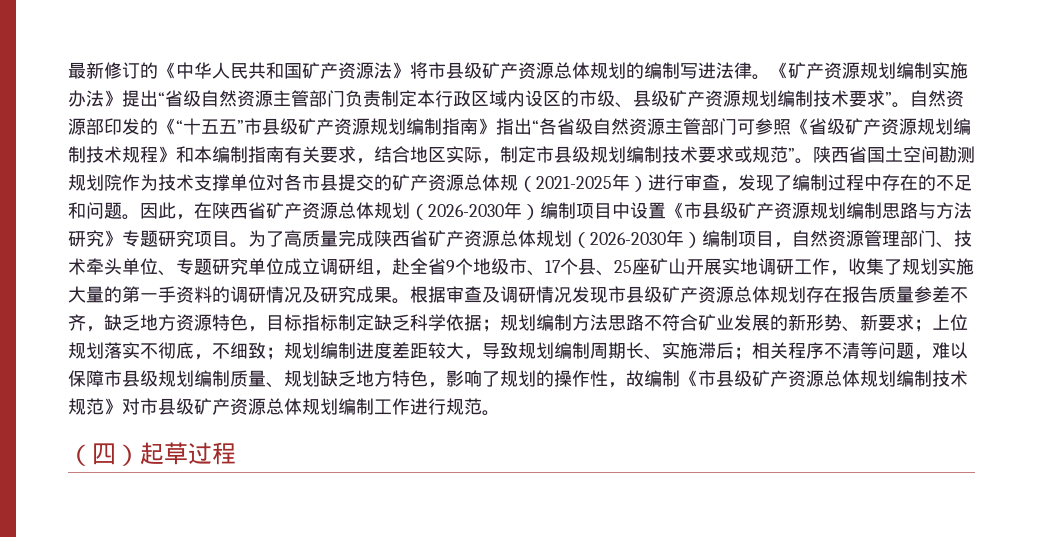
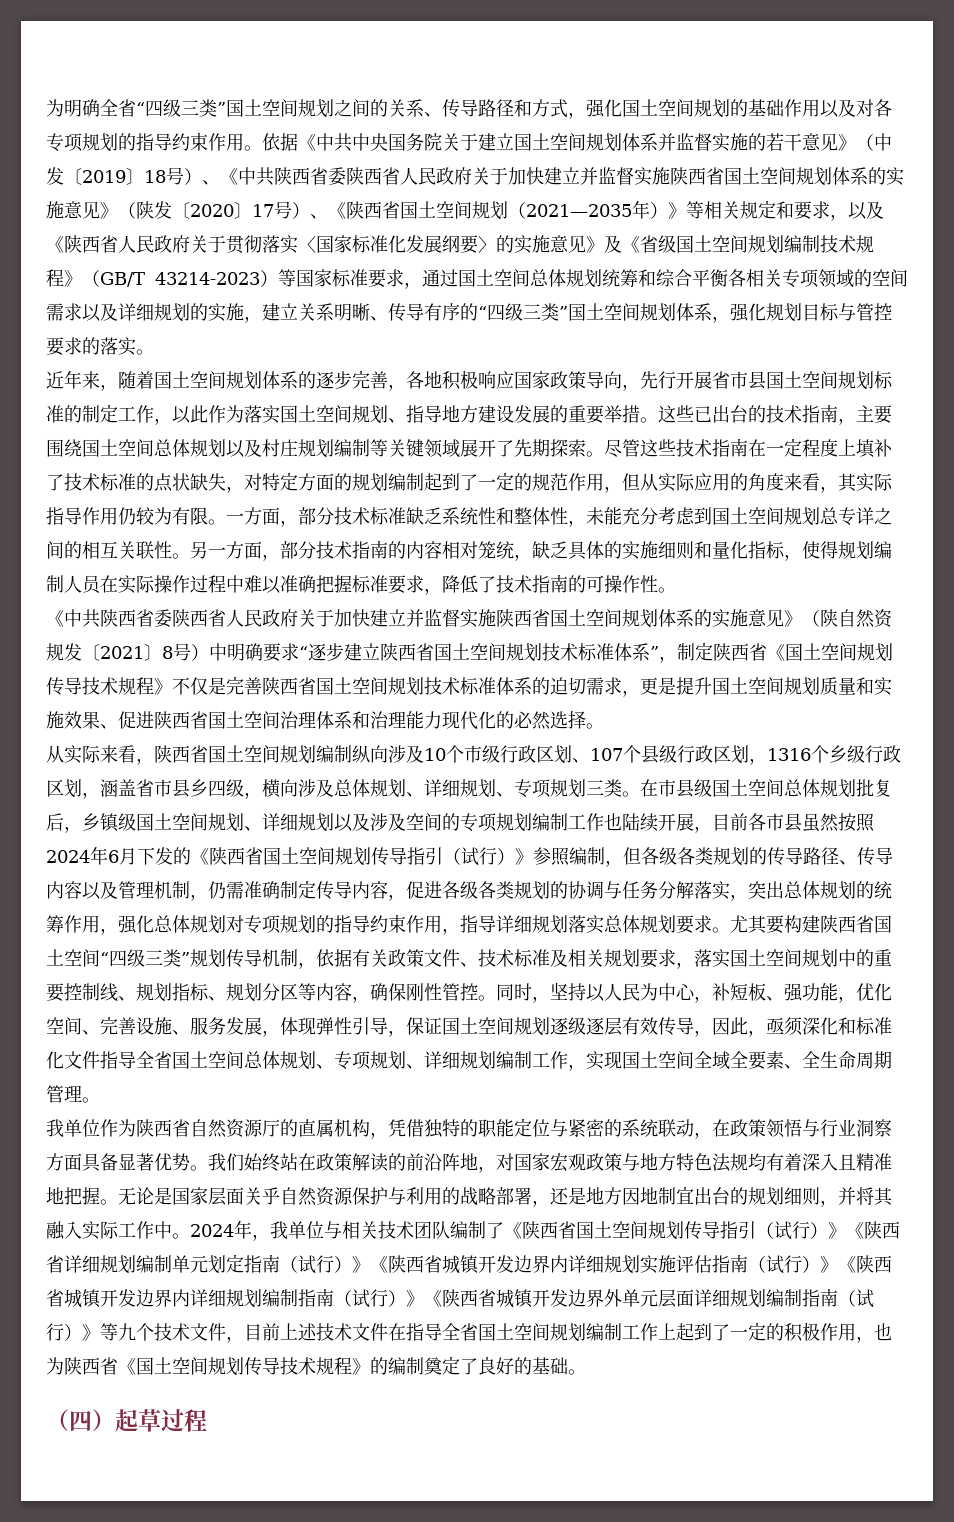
[68,62,968,80] [68,90,964,108] [68,118,917,135] 最新修订的《中华人民共和国矿产资源法》将市县级矿产资源总体规划的编制写进法律。《矿产资源规划编制实施办法》提出“省级自然资源主管部门负责制定本行政区域内设区的市级、县级矿产资源规划编制技术要求”。自然资源部印发的《“十五五”市县级矿产资源规划编制指南》指出“各省级自然资源主管部门可参照《省级矿产资源 -> [46,99,892,119] [46,133,892,152] [46,167,904,186] [46,200,884,221] [46,235,748,254] 为明确全省“四级三类”国土空间规划之间的关系、传导路径和方式，强化国土空间规划的基础作用以及对各专项规划的指导约束作用。依据《中共中央国务院关于建立国土空间规划体系并监督实施的若干意见》（中发〔2019〕18号）、《中共陕西省委陕西省人民政府关于加快建立并监督实施陕西省国土空间规划体系的实施意见》（陕发〔2020〕17号）、《陕西省国土空间规划（2021—2035年）》等相关规定和要求，以及《陕西省人民政府关于贯彻落实〈国家标准化发展纲要〉的实施意见》及《省级国土空间
[176,146,975,164] [68,174,972,192] [68,202,972,220] [68,230,972,248] [68,258,974,276] [68,286,968,304] [68,314,968,332] [68,342,968,360] [68,370,968,388] [68,398,482,415] 和本编制指南有关要求，结合地区实际，制定市县级规划编制技术要求或规范”。陕西省国土空间勘测规划院作为技术支撑单位对各市县提交的矿产资源总体规（2021-2025年）进行审查，发现了编制过程中存在的不足和问题。因此，在陕西省矿产资源总体规划（2026-2030年）编制项目中设置《市县级矿产资源规划编制思路与方法研究》专题研究项目。为了高质量完成陕西省矿产资源总体规划（2026-2030年）编制项目，自然资源管理部门、技术牵头单位、专题研究单位成立调研组，赴全省9个地级市、17个县、25座矿山开展实地调研工作，收集了规划实施大量的第一手资料的调研情况及研究成果。根据审查及调研情况发现市县级矿产资源总体规划存在报告质量参差不齐，缺乏地方资源特色，目标指标制定缺乏科学依据；规划编制方法思路不符合矿业发展的新形势、新要求；上位规划落实不彻底，不细致；规划编制进度差距较大，导致规划编制周期长、实施滞后；相关程序不清等问题，难以保障市县级规划编制质量、规划缺乏地方特色，影响了规划的操作性，故编制《市县级矿产资源总体规划编制技术规范》对市县级矿产资源总体规划编制工作进行规范 -> [82,269,908,289] [46,303,892,323] [46,337,154,356] [46,370,893,391] [46,404,892,425] [46,438,892,458] [46,472,893,493] [46,507,892,527] [46,540,892,561] [46,574,676,595] [46,609,893,628] [46,642,893,663] [46,676,892,697] [46,710,604,730] [46,745,901,765] [46,779,892,799] [46,813,875,833] [46,846,893,867] [46,880,892,901] [46,915,892,935] [46,949,892,969] [46,982,892,1003] [46,1016,892,1037] [46,1051,892,1071] [46,1085,100,1103] [46,1118,892,1139] [46,1153,892,1173] [46,1187,893,1207] [46,1220,900,1241] [46,1254,892,1274] [46,1288,874,1308] [46,1322,892,1343] [46,1356,568,1376] （GB/T 43214-2023）等国家标准要求，通过国土空间总体规划统筹和综合平衡各相关专项领域的空间需求以及详细规划的实施，建立关系明晰、传导有序的“四级三类”国土空间规划体系，强化规划目标与管控要求的落实。 // 近年来，随着国土空间规划体系的逐步完善，各地积极响应国家政策导向，先行开展省市县国土空间规划标准的制定工作，以此作为落实国土空间规划、指导地方建设发展的重要举措。这些已出台的技术指南，主要围绕国土空间总体规划以及村庄规划编制等关键领域展开了先期探索。尽管这些技术指南在一定程度上填补了技术标准的点状缺失，对特定方面的规划编制起到了一定的规范作用，但从实际应用的角度来看，其实际指导作用仍较为有限。一方面，部分技术标准缺乏系统性和整体性，未能充分考虑到国土空间规划总专详之间的相互关联性。另一方面，部分技术指南的内容相对笼统，缺乏具体的实施细则和量化指标，使得规划编制人员在实际操作过程中难以准确把握标准要求，降低了技术指南的可操作性。 // 《中共陕西省委陕西省人民政府关于加快建立并监督实施陕西省国土空间规划体系的实施意见》（陕自然资规发〔2021〕8号）中明确要求“逐步建立陕西省国土空间规划技术标准体系”，制定陕西省《国土空间规划传导技术规程》不仅是完善陕西省国土空间规划技术标准体系的迫切需求，更是提升国土空间规划质量和实施效果、促进陕西省国土空间治理体系和治理能力现代化的必然选择。 // 从实际来看，陕西省国土空间规划编制纵向涉及10个市级行政区划、107个县级行政区划，1316个乡级行政区划，涵盖省市县乡四级，横向涉及总体规划、详细规划、专项规划三类。在市县级国土空间总体规划批复后，乡镇级国土空间规划、详细规划以及涉及空间的专项规划编制工作也陆续开展，目前各市县虽然按照2024年6月下发的《陕西省国土空间规划传导指引（试行）》参照编制，但各级各类规划的传导路径、传导内容以及管理机制，仍需准确制定传导内容，促进各级各类规划的协调与任务分解落实，突出总体规划的统筹作用，强化总体规划对专项规划的指导约束作用，指导详细规划落实总体规划要求。尤其要构建陕西省国土空间“四级三类”规划传导机制，依据有关政策文件、技术标准及相关规划要求，落实国土空间规划中的重要控制线、规划指标、规划分区等内容，确保刚性管控。同时，坚持以人民为中心，补短板、强功能，优化空间、完善设施、服务发展，体现弹性引导，保证国土空间规划逐级逐层有效传导，因此，亟须深化和标准化文件指导全省国土空间总体规划、专项规划、详细规划编制工作，实现国土空间全域全要素、全生命周期管理。 // 我单位作为陕西省自然资源厅的直属机构，凭借独特的职能定位与紧密的系统联动，在政策领悟与行业洞察方面具备显著优势。我们始终站在政策解读的前沿阵地，对国家宏观政策与地方特色法规均有着深入且精准地把握。无论是国家层面关乎自然资源保护与利用的战略部署，还是地方因地制宜出台的规划细则，并将其融入实际工作中。2024年，我单位与相关技术团队编制了《陕西省国土空间规划传导指引（试行）》《陕西省详细规划编制单元划定指南（试行）》《陕西省城镇开发边界内详细规划实施评估指南（试行）》《陕西省城镇开发边界内详细规划编制指南（试行）》《陕西省城镇开发边界外单元层面详细规划编制指南（试行）》等九个技术文件，目前上述技术文件在指导全省国土空间规划编制工作上起到了一定的积极作用，也为陕西省《国土空间规划传导技术规程》的编制奠定了良好的基础

